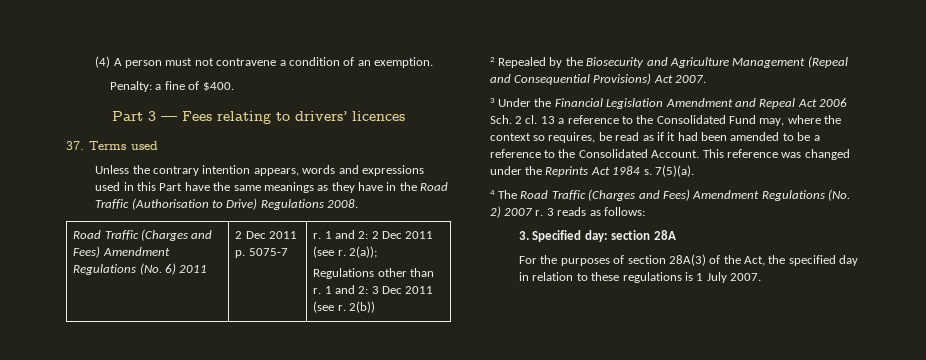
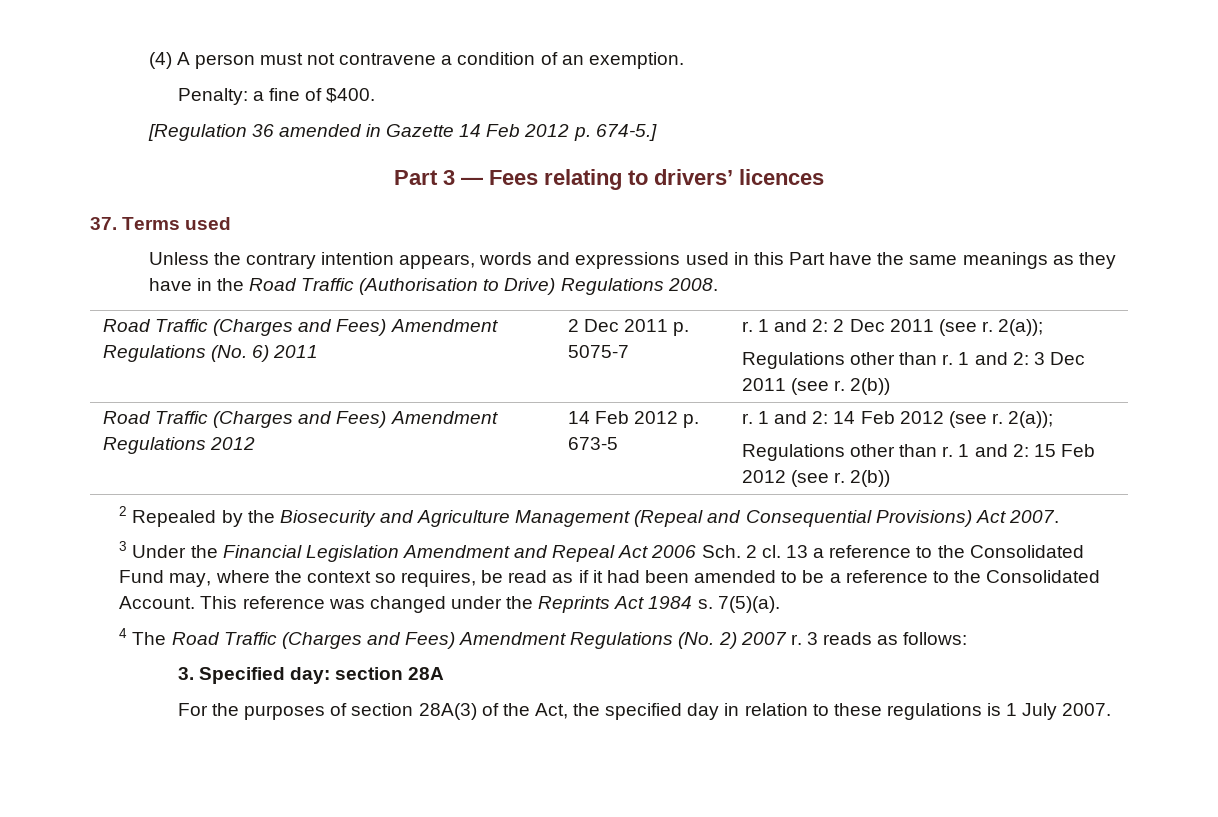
(234, 86) none -> [147,124,657,141] // [Regulation 36 amended in Gazette 14 Feb 2012 p. 674-5.]
(375, 307) none -> [102,411,498,428] [102,437,256,454] [567,411,700,428] [567,437,618,450] [741,411,1054,428] [741,444,1095,461] [741,470,891,487] // Road Traffic (Charges and Fees) Amendment Regulations 2012 | 14 Feb 2012 p. 673-5 | r. 1 and 2: 14 Feb 2012 (see r. 2(a)); // Regulations other than r. 1 and 2: 15 Feb 2012 (see r. 2(b))

